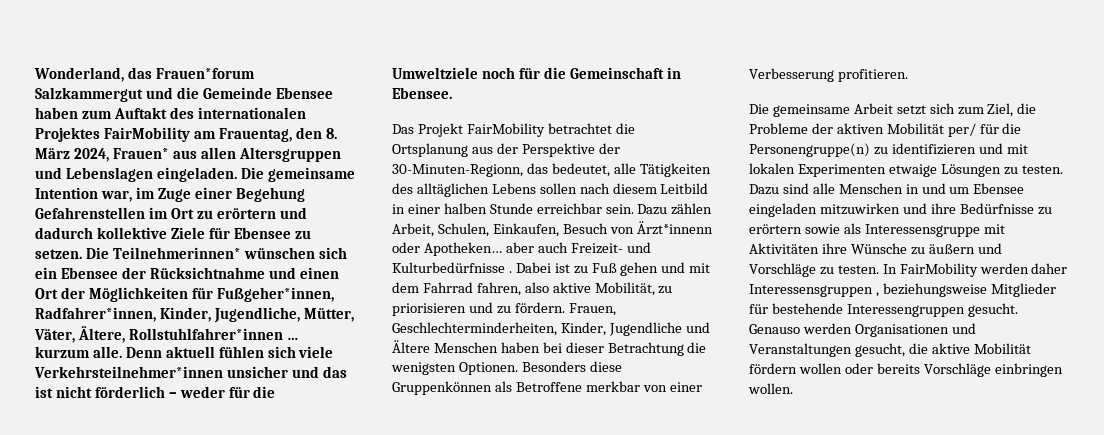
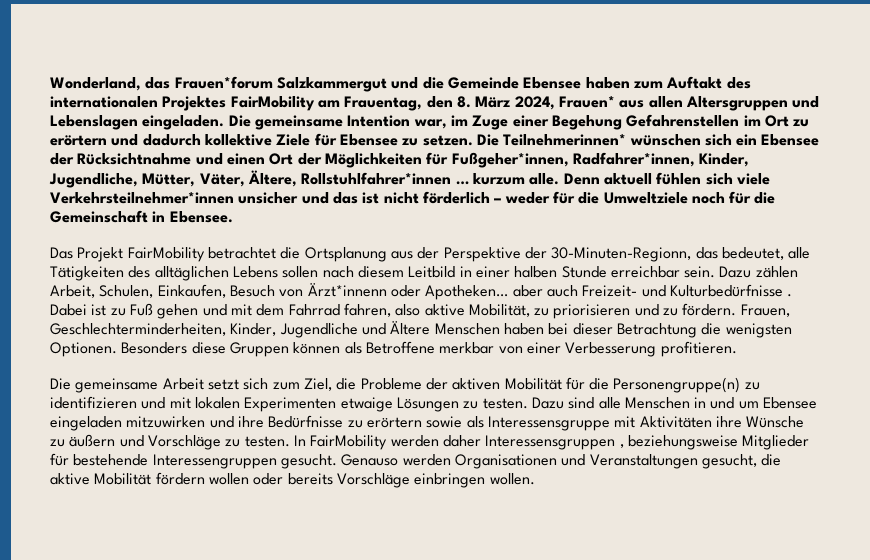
[392,381,492,395] Gruppenkönnen -> [229,342,341,357] Gruppen können
[947,123,976,137] per/ -> (562, 384) none

